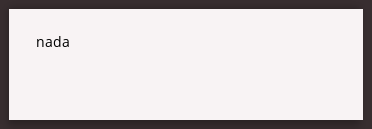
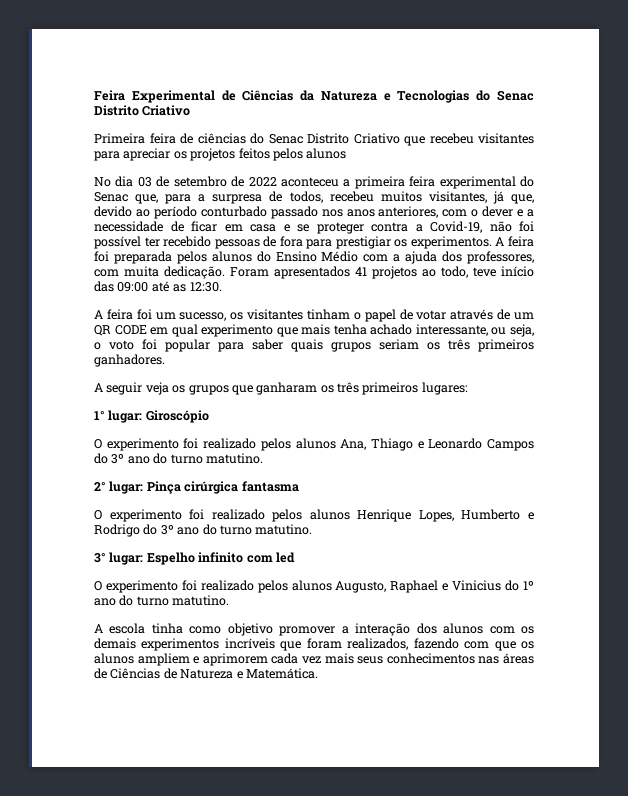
[36,36,70,47] nada -> [94,90,534,103] [94,105,191,116] [94,133,534,146] [94,148,347,161] [94,176,534,189] [94,191,534,204] [94,206,535,219] [94,221,534,234] [94,236,534,249] [94,251,535,264] [94,266,534,279] [94,281,222,292] [94,309,534,322] [94,324,534,337] [94,339,534,352] [94,354,165,367] [94,382,468,395] [94,410,209,423] [94,438,534,451] [94,453,263,464] [94,481,299,494] [94,509,534,522] [94,524,313,537] [94,552,295,565] [94,580,535,593] [94,595,230,606] [94,623,534,636] [94,638,535,651] [94,653,534,666] [94,668,318,679] Feira Experimental de Ciências da Natureza e Tecnologias do Senac Distrito Criativo // Primeira feira de ciências do Senac Distrito Criativo que recebeu visitantes para apreciar os projetos feitos pelos alunos // No dia 03 de setembro de 2022 aconteceu a primeira feira experimental do Senac que, para a surpresa de todos, recebeu muitos visitantes, já que, devido ao período conturbado passado nos anos anteriores, com o dever e a necessidade de ficar em casa e se proteger contra a Covid-19, não foi possível ter recebido pessoas de fora para prestigiar os experimentos. A feira foi preparada pelos alunos do Ensino Médio com a ajuda dos professores, com muita dedicação. Foram apresentados 41 projetos ao todo, teve início das 09:00 até as 12:30. // A feira foi um sucesso, os visitantes tinham o papel de votar através de um QR CODE em qual experimento que mais tenha achado interessante, ou seja, o voto foi popular para saber quais grupos seriam os três primeiros ganhadores. // A seguir veja os grupos que ganharam os três primeiros lugares: // 1° lugar: Giroscópio // O experimento foi realizado pelos alunos Ana, Thiago e Leonardo Campos do 3º ano do turno matutino. // 2° lugar: Pinça cirúrgica fantasma // O experimento foi realizado pelos alunos Henrique Lopes, Humberto e Rodrigo do 3º ano do turno matutino. // 3° lugar: Espelho infinito com led // O experimento foi realizado pelos alunos Augusto, Raphael e Vinicius do 1º ano do turno matutino. // A escola tinha como objetivo promover a interação dos alunos com os demais experimentos incríveis que foram realizados, fazendo com que os alunos ampliem e aprimorem cada vez mais seus conhecimentos nas áreas de Ciências de Natureza e Matemática.

